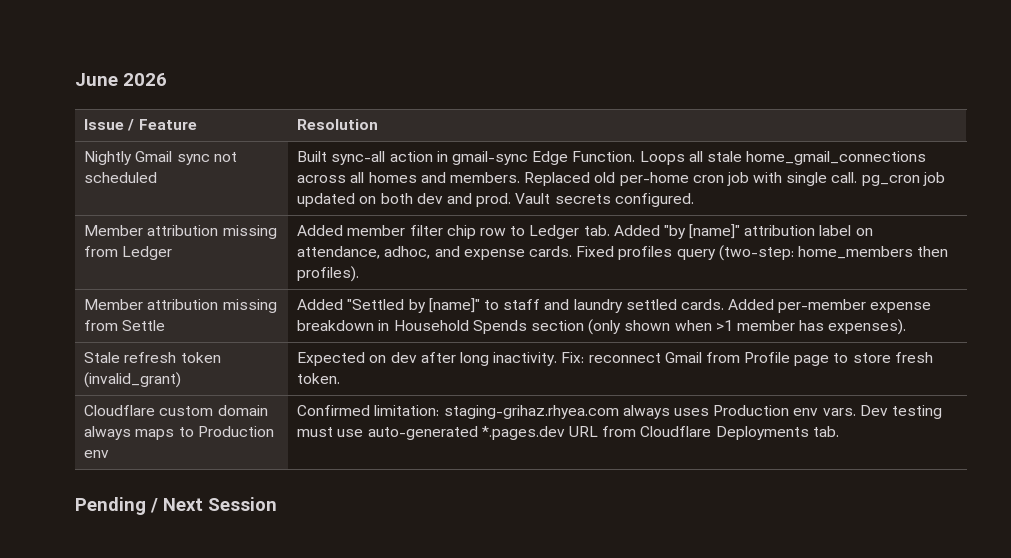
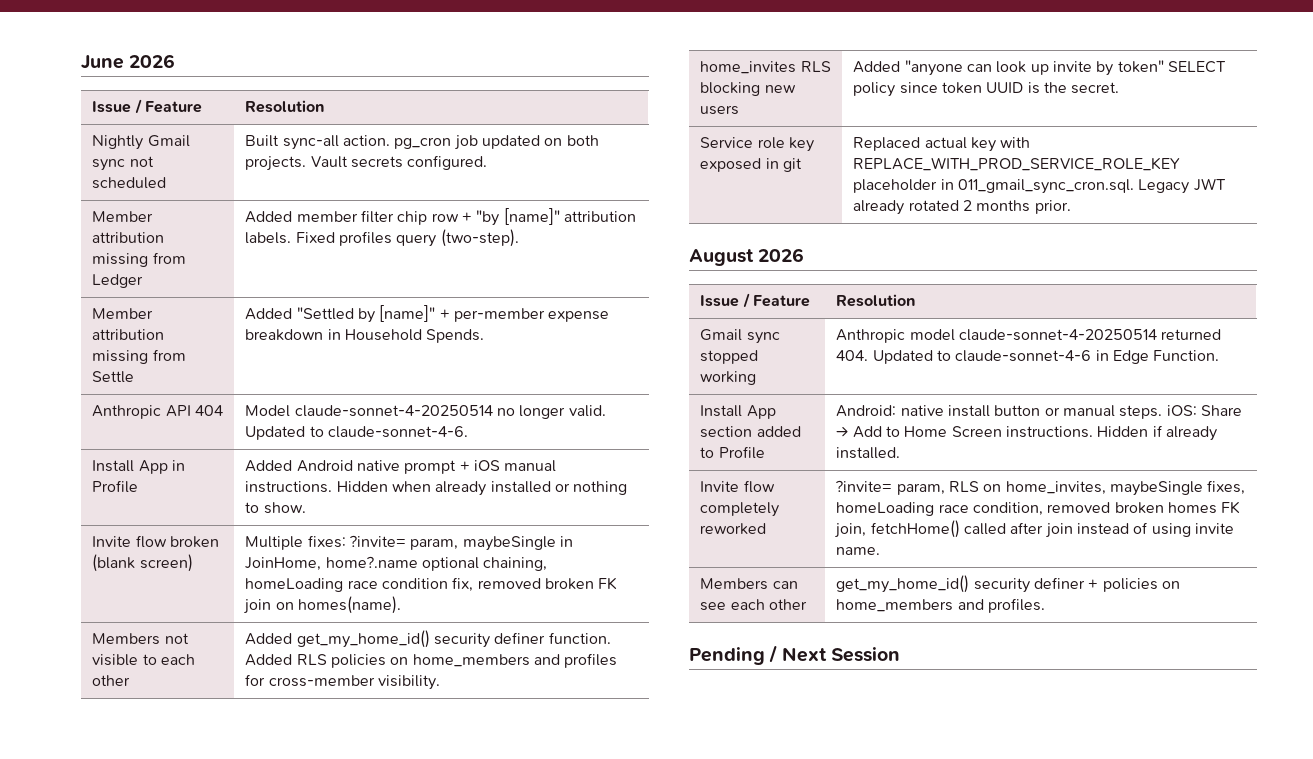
[389,151,927,165] [297,172,858,186] action in gmail-sync Edge Function. Loops all stale home_gmail_connections across all homes and members. Replaced old per-home cron job with single call. -> [342,135,390,146] action.
[416,193,512,207] dev and prod. -> [245,156,307,171] projects.
[510,224,873,239] [297,245,949,261] [297,266,360,282] to Ledger tab. Added "by [name]" attribution label on attendance, adhoc, and expense cards. Fixed profiles query (two-step: home_members then profiles). -> [461,208,636,226] [245,229,519,247] + "by [name]" attribution labels. Fixed profiles query (two-step).
[484,299,775,313] to staff and laundry settled cards. Added -> [439,309,450,319] +
[472,319,907,335] [84,352,221,363] [84,372,182,388] [297,352,933,366] [297,373,341,384] [84,405,268,416] [84,426,274,440] [84,450,110,458] [297,405,942,419] [297,426,839,440] Spends section (only shown when >1 member has expenses). // Stale refresh token (invalid_grant) | Expected on dev after long inactivity. Fix: reconnect Gmail from Profile page to store fresh token. // Cloudflare custom domain always maps to Production env | Confirmed limitation: staging-grihaz.rhyea.com always uses Production env vars. Dev testing must use auto-generated *.pages.dev URL from Cloudflare Deployments tab. -> [426,329,485,343] [92,405,223,419] [245,405,606,419] [245,426,468,440] [92,460,185,474] [92,480,139,493] [245,460,557,474] [245,481,628,496] [245,502,306,514] [92,535,219,548] [92,554,193,572] [245,535,573,551] [245,556,548,571] [245,577,618,592] [243,596,401,614] [92,633,189,645] [92,654,195,666] [92,675,131,686] [245,630,611,648] [245,653,618,668] [245,674,440,690] [700,61,831,74] [700,82,796,96] [700,105,740,115] [853,60,1226,76] [853,82,1120,97] [700,137,814,152] [700,158,802,172] [853,137,1031,152] [853,157,1181,171] [853,178,1226,194] [853,200,1071,215] [689,248,805,266] [700,293,810,308] [836,294,916,307] [700,329,780,344] [700,350,759,364] [700,371,757,385] [836,329,1222,343] [836,350,1220,364] [700,405,776,419] [700,426,801,438] [700,446,765,459] [836,405,1242,419] [836,425,1217,441] [836,447,901,459] [700,480,775,493] [700,502,780,517] [700,523,767,535] [835,480,1246,496] [836,501,1241,516] [834,520,1234,538] [836,547,881,555] [700,578,798,590] [700,599,807,611] [836,575,1180,593] [836,598,1045,613] Spends. // Anthropic API 404 | Model claude-sonnet-4-20250514 no longer valid. Updated to claude-sonnet-4-6. // Install App in Profile | Added Android native prompt + iOS manual instructions. Hidden when already installed or nothing to show. // Invite flow broken (blank screen) | Multiple fixes: ?invite= param, maybeSingle in JoinHome, home?.name optional chaining, homeLoading race condition fix, removed broken FK join on homes(name). // Members not visible to each other | Added get_my_home_id() security definer function. Added RLS policies on home_members and profiles for cross-member visibility. // home_invites RLS blocking new users | Added "anyone can look up invite by token" SELECT policy since token UUID is the secret. // Service role key exposed in git | Replaced actual key with REPLACE_WITH_PROD_SERVICE_ROLE_KEY placeholder in 011_gmail_sync_cron.sql. Legacy JWT already rotated 2 months prior. // August 2026 // Issue / Feature | Resolution // Gmail sync stopped working | Anthropic model claude-sonnet-4-20250514 returned 404. Updated to claude-sonnet-4-6 in Edge Function. // Install App section added to Profile | Android: native install button or manual steps. iOS: Share → Add to Home Screen instructions. Hidden if already installed. // Invite flow completely reworked | ?invite= param, RLS on home_invites, maybeSingle fixes, homeLoading race condition, removed broken homes FK join, fetchHome() called after join instead of using invite name. // Members can see each other | get_my_home_id() security definer + policies on home_members and profiles.

